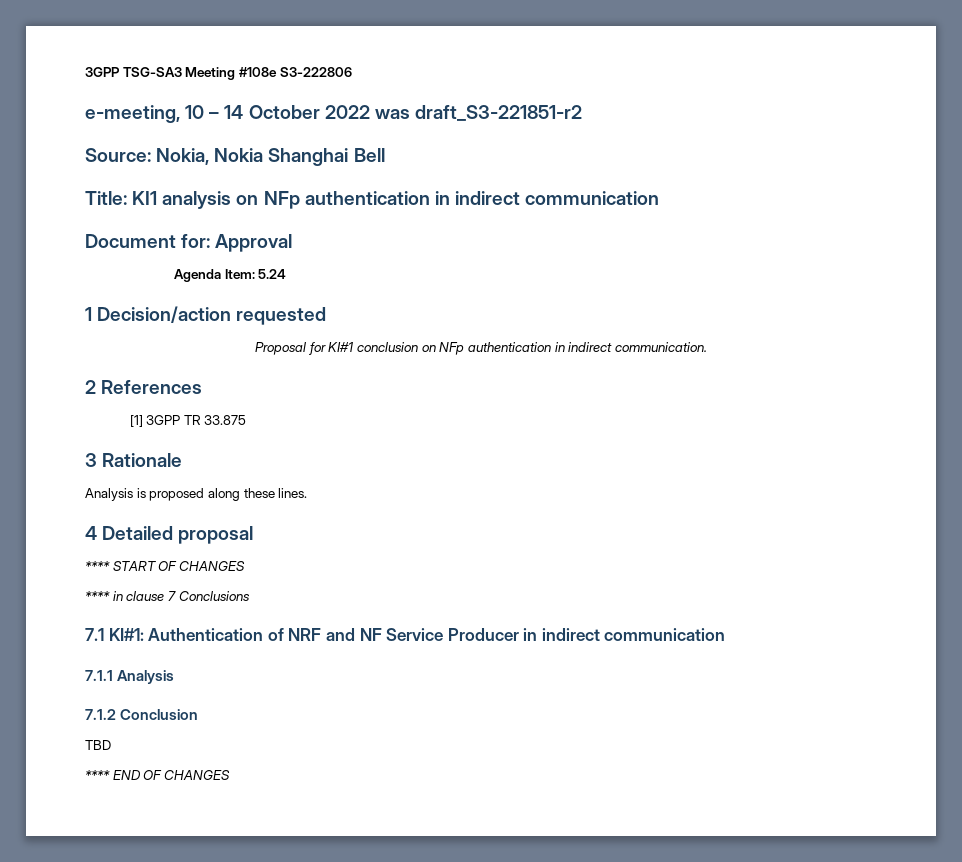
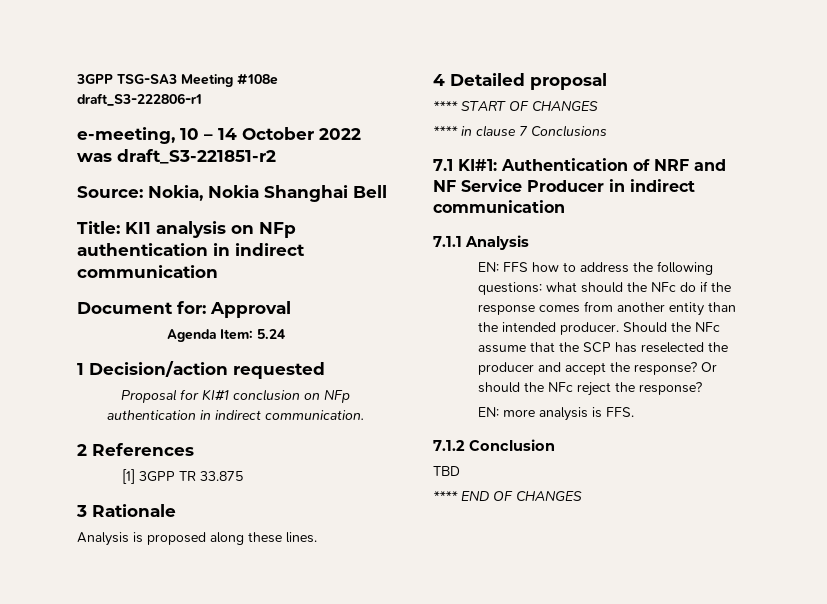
[279,67,352,77] S3-222806 -> [77,93,202,106] draft_S3-222806-r1
(175, 677) none -> [477,261,713,275] [477,281,731,295] [477,301,736,316] [477,322,720,335] [477,342,728,353] [477,362,717,375] [477,382,702,396] [477,407,634,421] // EN: FFS how to address the following questions: what should the NFc do if the response comes from another entity than the intended producer. Should the NFc assume that the SCP has reselected the producer and accept the response? Or should the NFc reject the response? // EN: more analysis is FFS.

